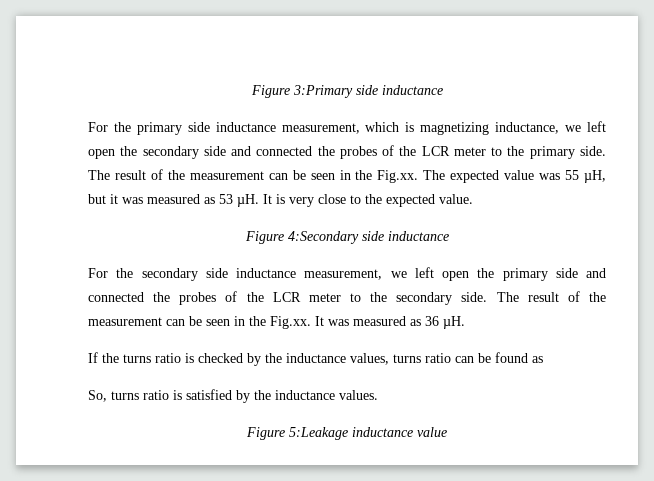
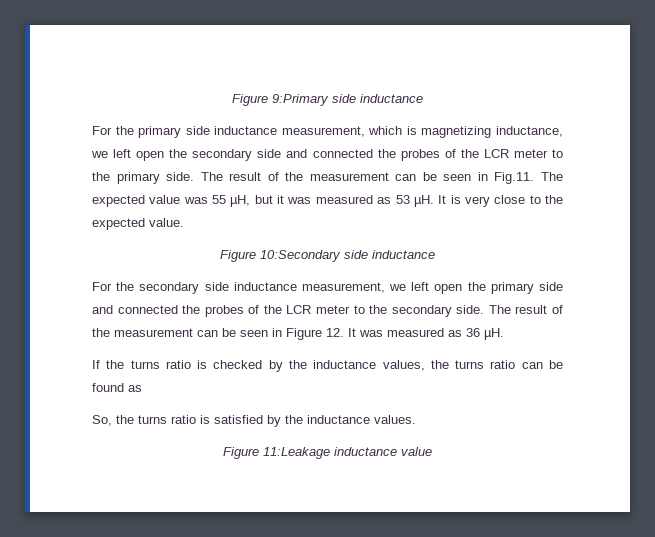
[250,85,353,98] Figure 3:Primary -> [232,94,329,106] Figure 9:Primary
[355,170,419,183] the Fig.xx. -> [494,172,535,184] Fig.11.
[287,231,359,244] 4:Secondary -> [260,250,341,262] 10:Secondary
[249,316,311,329] the Fig.xx. -> [286,328,344,340] Figure 12.
(389, 359) none -> [430,360,449,369] the
(107, 396) none -> [116,415,134,424] the
[289,427,348,440] 5:Leakage -> [263,447,330,459] 11:Leakage

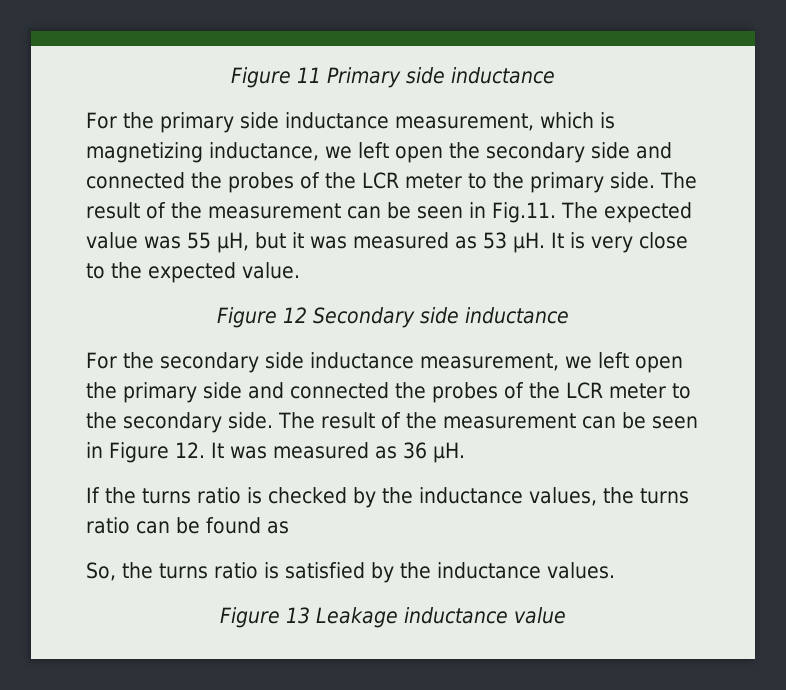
[232,94,329,106] Figure 9:Primary -> [231,67,401,88] Figure 11 Primary
[260,250,341,262] 10:Secondary -> [283,307,415,328] 12 Secondary
[263,447,330,459] 11:Leakage -> [286,607,398,628] 13 Leakage

